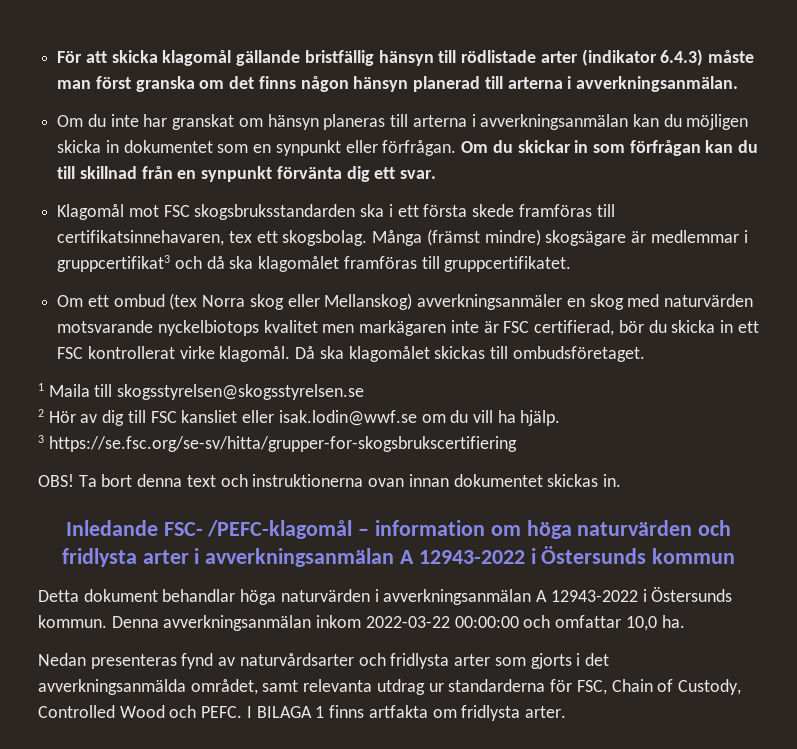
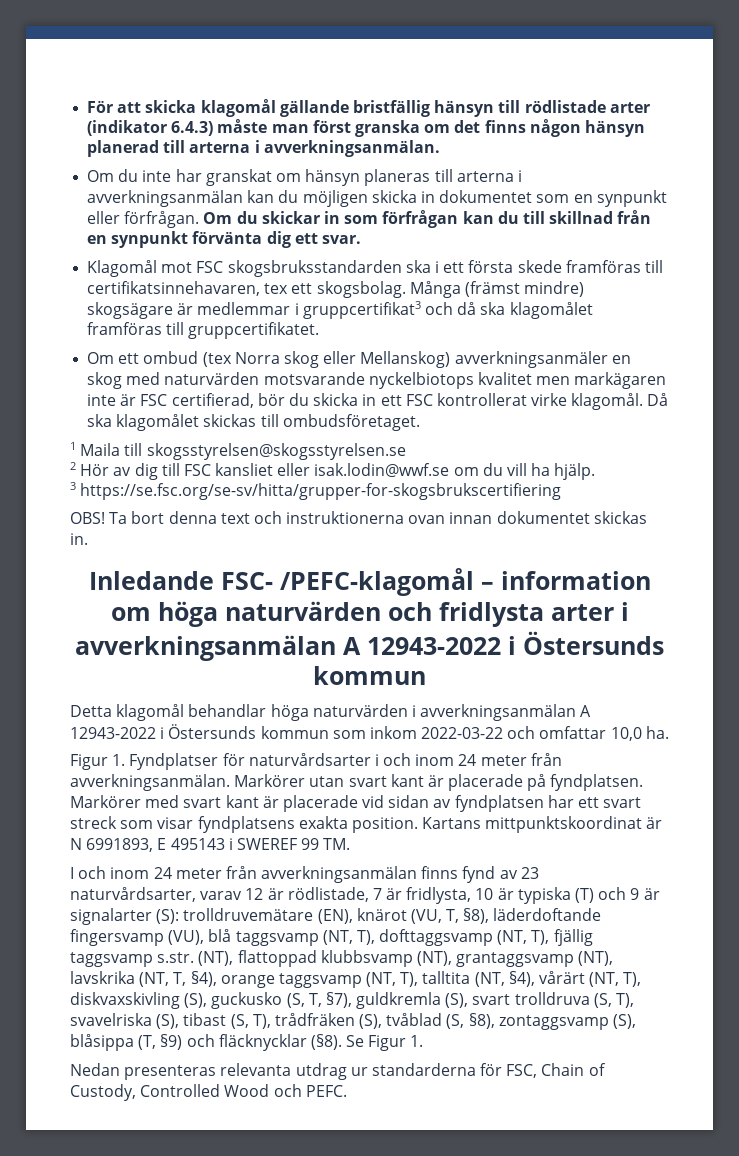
[83,589,158,602] dokument -> [116,704,185,721] klagomål
[38,615,312,631] kommun. Denna avverkningsanmälan -> [260,726,366,739] kommun som
[454,616,519,628] 00:00:00 -> (504, 733) none
[38,653,609,669] [38,679,299,695] Nedan presenteras fynd av naturvårdsarter och fridlysta arter som gjorts i det avverkningsanmälda området, samt -> [70,753,562,770] [70,774,644,791] [70,795,642,812] [70,816,663,833] [70,838,351,852] [70,866,539,883] [70,887,660,904] [70,908,602,925] [70,929,593,946] [70,950,614,967] [70,971,642,988] [70,992,635,1009] [70,1013,637,1030] [70,1034,424,1051] [70,1063,217,1080] Figur 1. Fyndplatser för naturvårdsarter i och inom 24 meter från avverkningsanmälan. Markörer utan svart kant är placerade på fyndplatsen. Markörer med svart kant är placerade vid sidan av fyndplatsen har ett svart streck som visar fyndplatsens exakta position. Kartans mittpunktskoordinat är N 6991893, E 495143 i SWEREF 99 TM. // I och inom 24 meter från avverkningsanmälan finns fynd av 23 naturvårdsarter, varav 12 är rödlistade, 7 är fridlysta, 10 är typiska (T) och 9 är signalarter (S): trolldruvemätare (EN), knärot (VU, T, §8), läderdoftande fingersvamp (VU), blå taggsvamp (NT, T), dofttaggsvamp (NT, T), fjällig taggsvamp s.str. (NT), flattoppad klubbsvamp (NT), grantaggsvamp (NT), lavskrika (NT, T, §4), orange taggsvamp (NT, T), talltita (NT, §4), vårärt (NT, T), diskvaxskivling (S), guckusko (S, T, §7), guldkremla (S), svart trolldruva (S, T), svavelriska (S), tibast (S, T), trådfräken (S), tvåblad (S, §8), zontaggsvamp (S), blåsippa (T, §9) och fläcknycklar (§8). Se Figur 1. // Nedan presenteras
[246,705,566,721] I BILAGA 1 finns artfakta om fridlysta arter. -> (347, 1091) none

